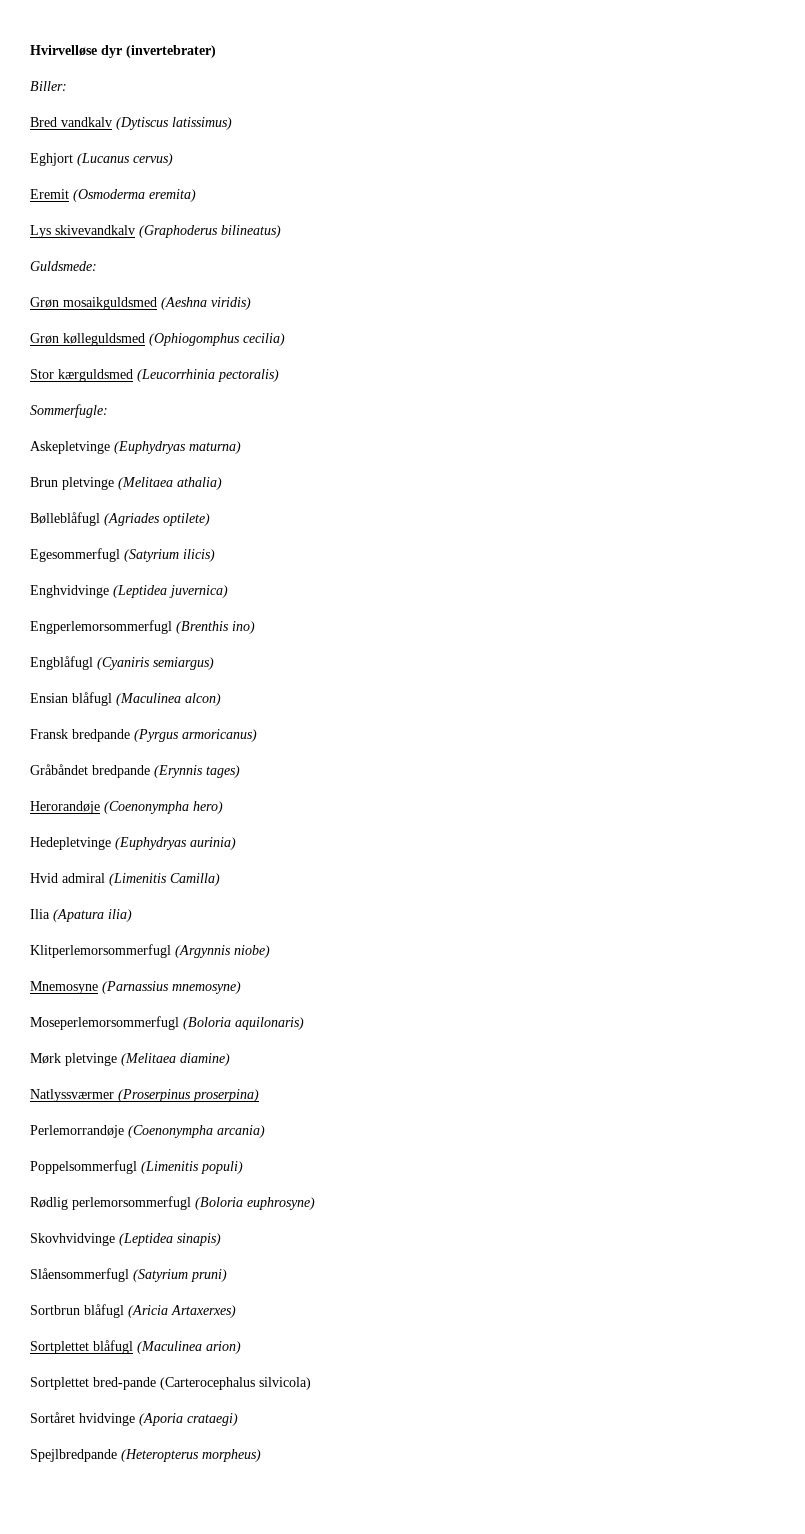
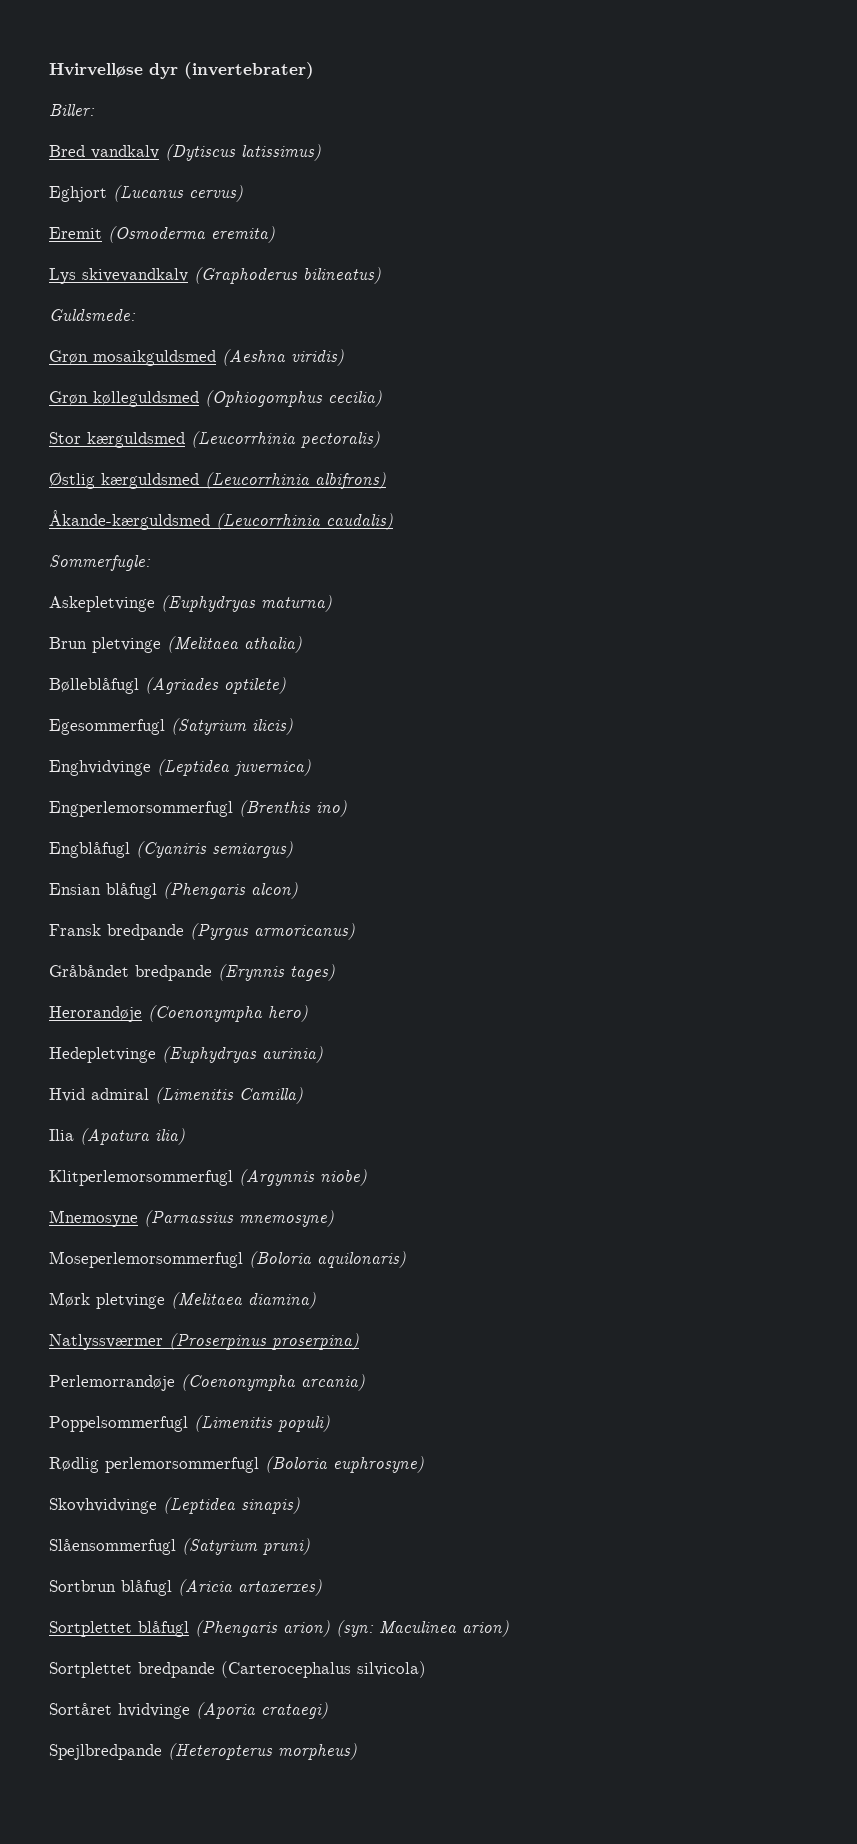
(279, 375) none -> [49,472,386,489] [49,510,393,530] // Østlig kærguldsmed (Leucorrhinia albifrons) // Åkande-kærguldsmed (Leucorrhinia caudalis)
[116,693,181,706] (Maculinea -> [163,882,246,899] (Phengaris
[180,1053,230,1066] diamine) -> [248,1292,316,1309] diamina)
[171,1305,236,1318] Artaxerxes) -> [238,1579,322,1596] artaxerxes)
[137,1341,202,1354] (Maculinea -> [195,1620,457,1637] (Phengaris arion) (syn: Maculinea
[93,1377,156,1390] bred-pande -> [138,1662,215,1678] bredpande

